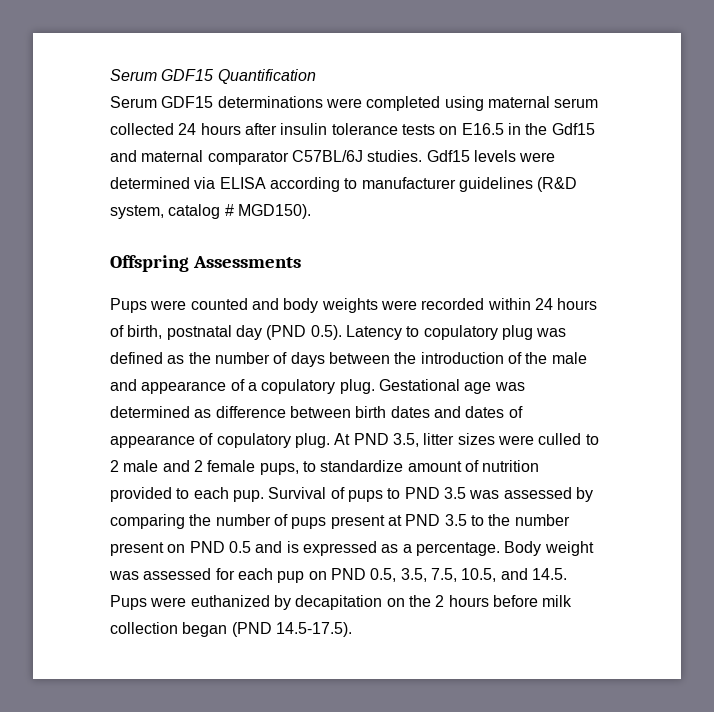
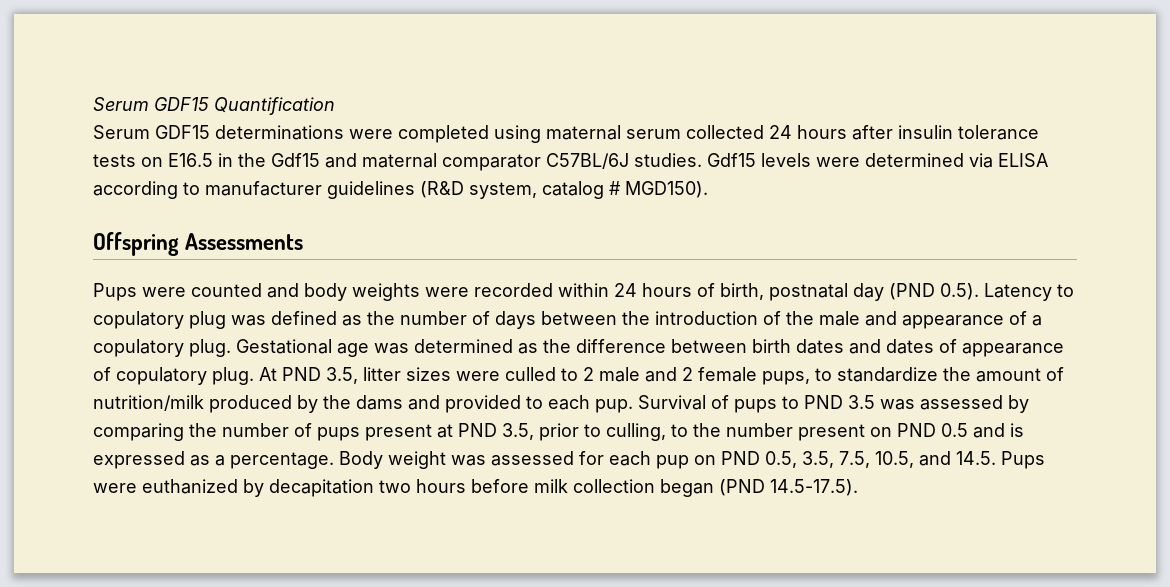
(212, 413) none -> [543,339,571,353] the
(404, 466) none -> [943,367,971,381] the
[482,460,540,472] nutrition -> [93,395,440,413] nutrition/milk produced by the dams and
[444,514,467,526] 3.5 -> [502,423,666,441] 3.5, prior to culling,
[386,595,445,607] on the 2 -> [379,480,411,493] two

